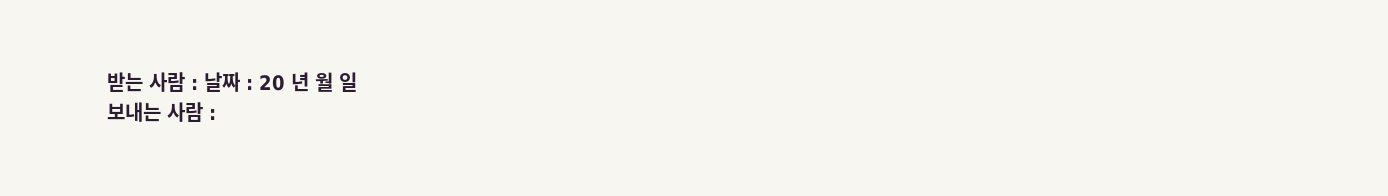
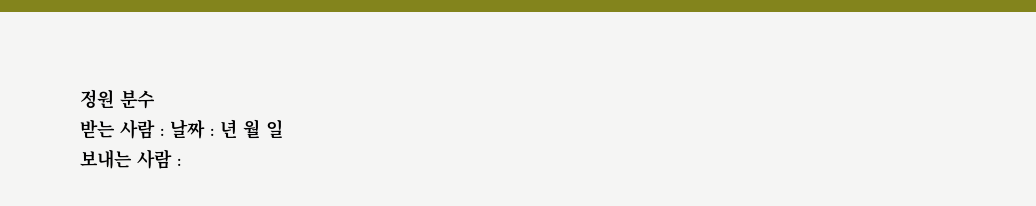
(107, 82) none -> [80,89,155,109] 정원 분수 //
[259,75,285,91] 20 -> (214, 132) none

